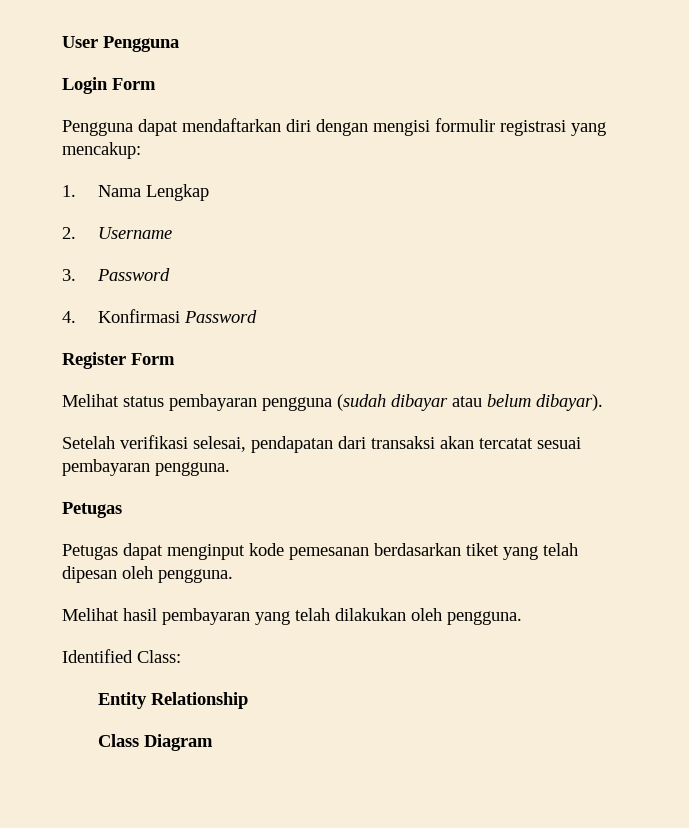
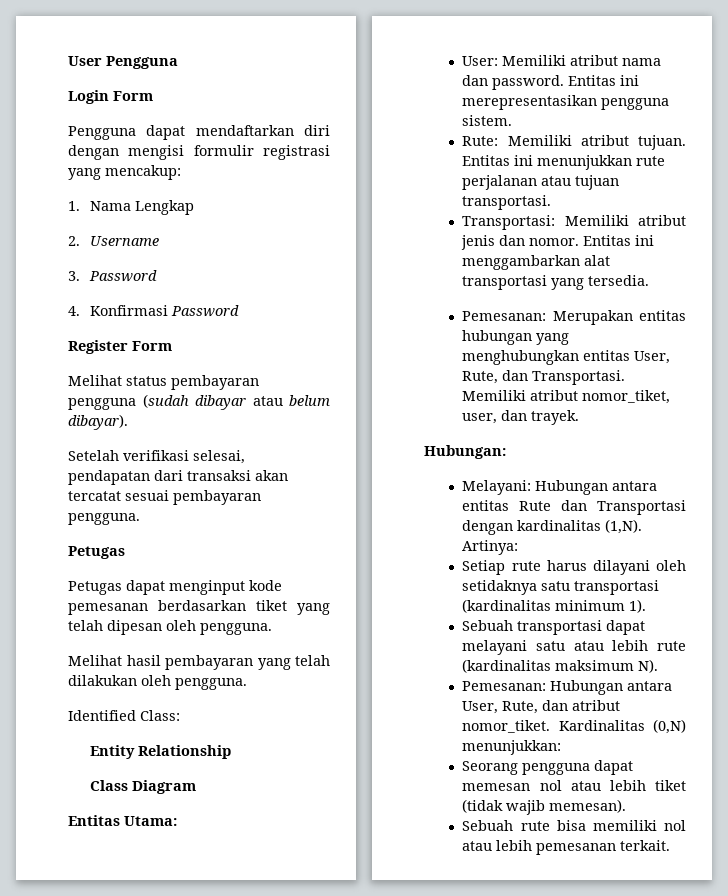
(214, 742) none -> [68,815,177,826] [462,55,662,66] [462,75,640,90] [462,95,670,110] [462,115,513,126] [462,135,686,150] [462,155,666,170] [462,175,620,190] [462,195,552,210] [462,215,686,230] [461,235,655,250] [462,255,611,270] [462,275,650,290] [462,310,686,325] [462,330,570,345] [462,350,671,365] [462,370,626,385] [462,390,671,404] [462,410,580,425] [424,445,506,459] [462,480,658,495] [462,500,686,515] [462,519,643,535] [462,540,519,555] [462,560,686,575] [462,580,660,595] [462,599,647,613] [462,620,646,635] [462,640,686,655] [462,659,659,673] [462,680,673,695] [462,700,621,714] [462,719,686,734] [462,740,562,755] [462,760,634,775] [462,780,686,791] [462,799,627,815] [462,820,686,831] [462,840,671,855] // Entitas Utama: // User: Memiliki atribut nama dan password. Entitas ini merepresentasikan pengguna sistem. // Rute: Memiliki atribut tujuan. Entitas ini menunjukkan rute perjalanan atau tujuan transportasi. // Transportasi: Memiliki atribut jenis dan nomor. Entitas ini menggambarkan alat transportasi yang tersedia. // Pemesanan: Merupakan entitas hubungan yang menghubungkan entitas User, Rute, dan Transportasi. Memiliki atribut nomor_tiket, user, dan trayek. // Hubungan: // Melayani: Hubungan antara entitas Rute dan Transportasi dengan kardinalitas (1,N). Artinya: // Setiap rute harus dilayani oleh setidaknya satu transportasi (kardinalitas minimum 1). // Sebuah transportasi dapat melayani satu atau lebih rute (kardinalitas maksimum N). // Pemesanan: Hubungan antara User, Rute, dan atribut nomor_tiket. Kardinalitas (0,N) menunjukkan: // Seorang pengguna dapat memesan nol atau lebih tiket (tidak wajib memesan). // Sebuah rute bisa memiliki nol atau lebih pemesanan terkait.

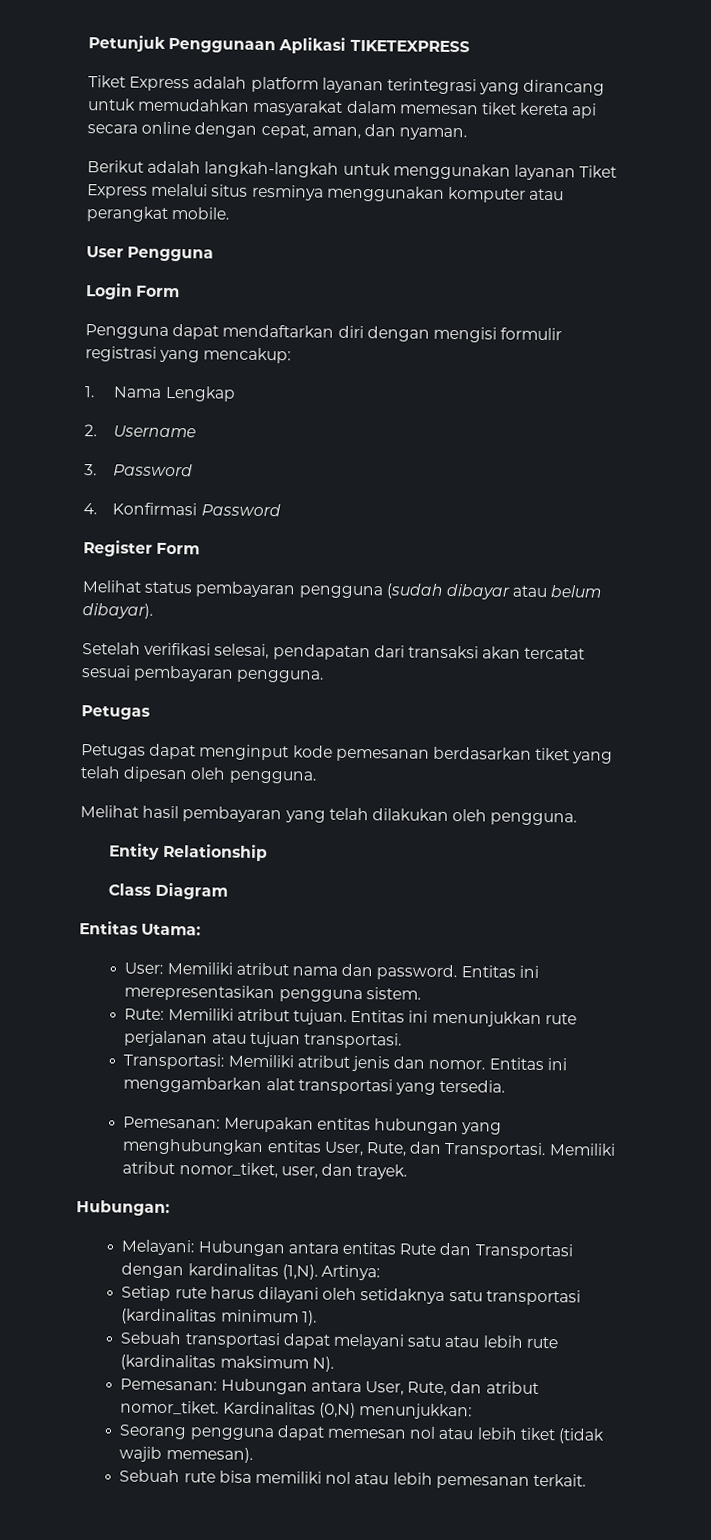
(68, 61) none -> [88,35,470,54] [88,75,606,96] [88,98,598,119] [87,121,468,141] [87,160,618,181] [87,183,565,203] [86,206,230,222] Petunjuk Penggunaan Aplikasi TIKETEXPRESS // Tiket Express adalah platform layanan terintegrasi yang dirancang untuk memudahkan masyarakat dalam memesan tiket kereta api secara online dengan cepat, aman, dan nyaman. // Berikut adalah langkah-langkah untuk menggunakan layanan Tiket Express melalui situs resminya menggunakan komputer atau perangkat mobile. //
[68,710,180,721] // Identified Class: -> (578, 819) none

